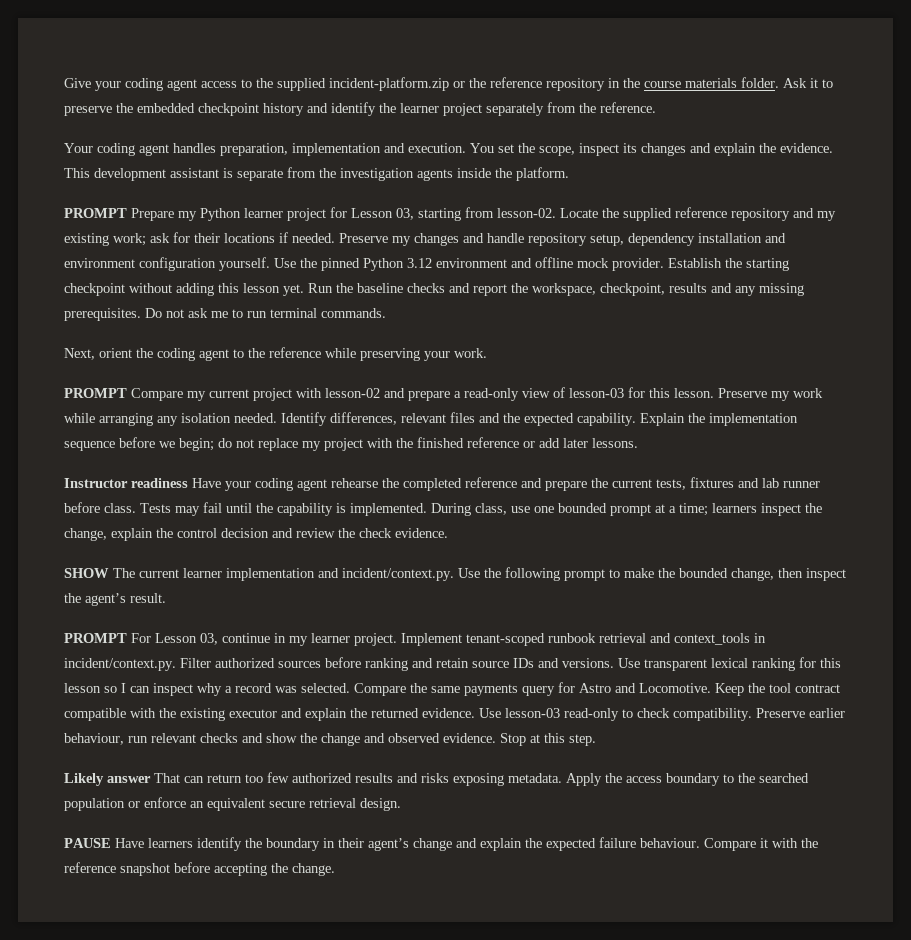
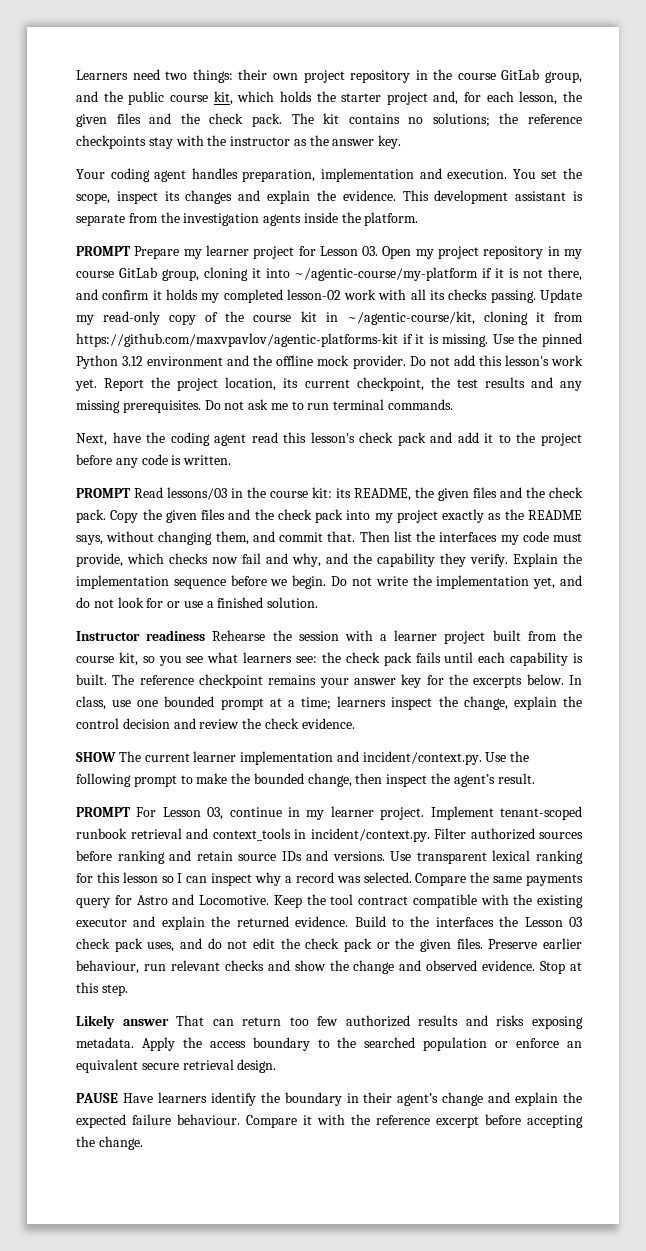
[64,77,833,91] [64,102,656,116] Give your coding agent access to the supplied incident-platform.zip or the reference repository in the course materials folder. Ask it to preserve the embedded checkpoint history and identify the learner project separately from the reference. -> [76,69,582,83] [76,91,583,105] [76,113,582,127] [76,135,402,149] Learners need two things: their own project repository in the course GitLab group, and the public course kit, which holds the starter project and, for each lesson, the given files and the check pack. The kit contains no solutions; the reference checkpoints stay with the instructor as the answer key.
[200,208,241,221] Python -> (202, 254) none
[396,207,836,221] [64,232,786,246] [64,257,270,271] 03, starting from lesson-02. Locate the supplied reference repository and my existing work; ask for their locations if needed. Preserve my changes and handle repository setup, dependency installation and environment configuration yourself. -> [362,246,583,259] [76,267,582,281] [76,289,583,303] [76,311,583,325] [76,333,489,347] 03. Open my project repository in my course GitLab group, cloning it into ~/agentic-course/my-platform if it is not there, and confirm it holds my completed lesson-02 work with all its checks passing. Update my read-only copy of the course kit in ~/agentic-course/kit, cloning it from https://github.com/maxvpavlov/agentic-platforms-kit if it is missing.
(532, 263) none -> [253,355,273,366] the
[668,258,789,271] [64,283,665,296] Establish the starting checkpoint without adding this lesson yet. Run the baseline checks and report the workspace, checkpoint, -> [409,355,584,366] [75,377,478,391] Do not add this lesson's work yet. Report the project location, its current checkpoint, the test
[99,348,132,358] orient -> [112,432,141,443] have
[233,347,487,361] [64,387,823,401] [64,412,636,426] to the reference while preserving your work. // PROMPT Compare my current project with lesson-02 and prepare a read-only view of lesson-03 for this lesson. Preserve my work while arranging any isolation needed. Identify differences, relevant files and the expected capability. -> [251,432,582,446] [76,454,232,468] [76,487,583,501] [76,509,582,523] [76,531,582,545] [76,553,508,567] read this lesson's check pack and add it to the project before any code is written. // PROMPT Read lessons/03 in the course kit: its README, the given files and the check pack. Copy the given files and the check pack into my project exactly as the README says, without changing them, and commit that. Then list the interfaces my code must provide, which checks now fail and why, and the capability they verify.
[179,437,638,451] [64,477,820,491] [64,502,471,516] begin; do not replace my project with the finished reference or add later lessons. // Instructor readiness Have your coding agent rehearse the completed reference and prepare the current tests, fixtures and lab runner before class. Tests may fail until the capability is implemented. During -> [292,575,582,589] [76,597,319,608] [76,630,582,644] [76,652,583,666] [76,674,582,688] begin. Do not write the implementation yet, and do not look for or use a finished solution. // Instructor readiness Rehearse the session with a learner project built from the course kit, so you see what learners see: the check pack fails until each capability is built. The reference checkpoint remains your answer key for the excerpts below. In
[479,708,752,721] Use lesson-03 read-only to check compatibility. -> [354,916,582,927] [76,938,483,952] Build to the interfaces the Lesson 03 check pack uses, and do not edit the check pack or the given files.
[120,863,170,876] snapshot -> [436,1116,479,1128] excerpt

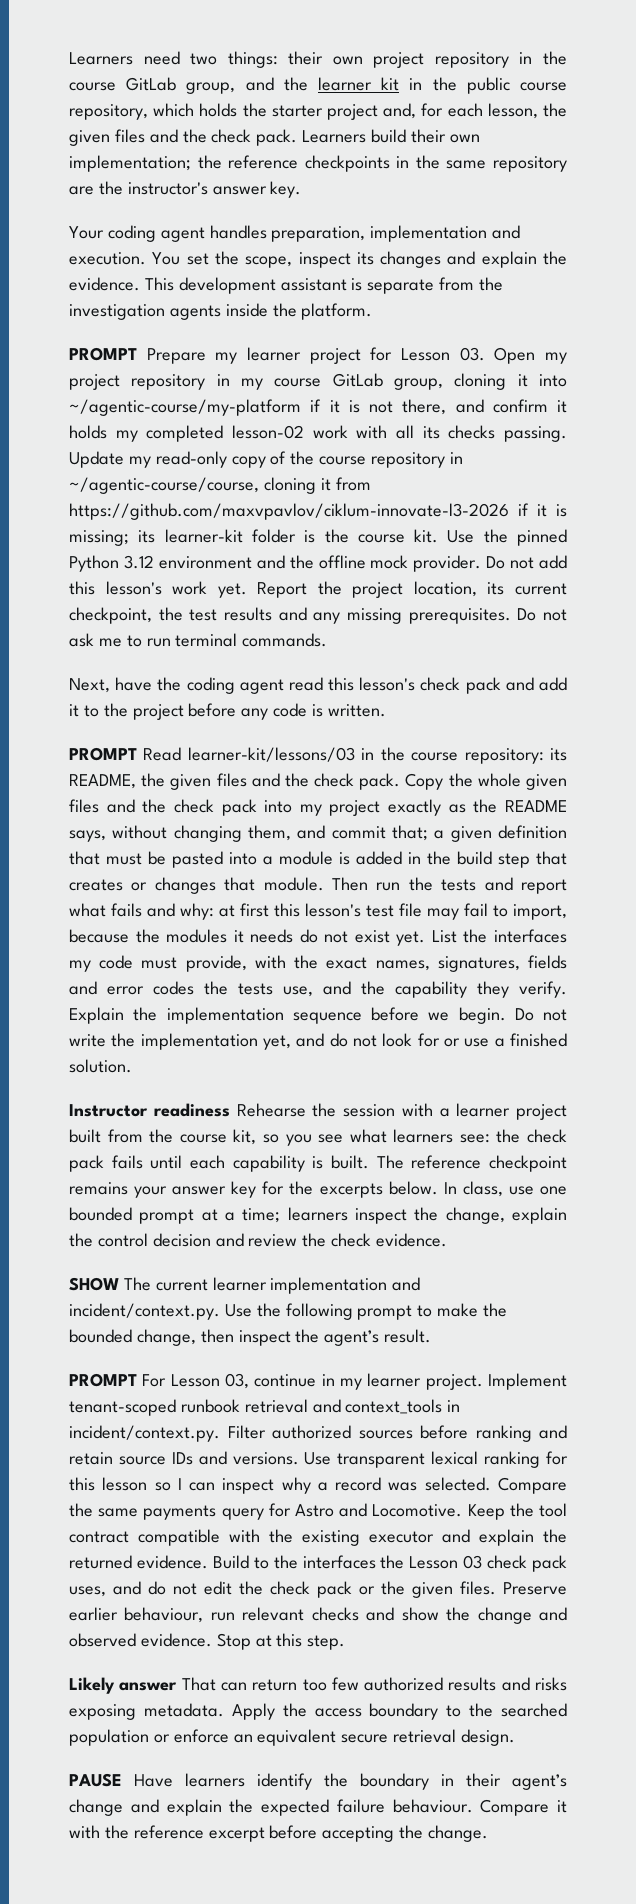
(123, 96) none -> [318,77,457,91] learner kit in the
[213,91,233,105] kit, -> [69,104,148,120] repository,
[291,113,582,127] [76,135,329,149] The kit contains no solutions; the reference checkpoints stay with the instructor as the -> [302,129,480,143] [69,155,567,172] [69,181,208,195] Learners build their own implementation; the reference checkpoints in the same repository are the instructor's
[300,311,475,325] kit in ~/agentic-course/kit, -> [371,452,463,468] [69,477,259,494] repository in ~/agentic-course/course,
[76,333,489,347] https://github.com/maxvpavlov/agentic-platforms-kit if it is missing. -> [69,503,567,520] [69,529,439,546] https://github.com/maxvpavlov/ciklum-innovate-l3-2026 if it is missing; its learner-kit folder is the course kit.
[167,487,332,500] lessons/03 in the course kit: -> [187,747,544,764] learner-kit/lessons/03 in the course repository:
(162, 514) none -> [477,773,521,787] whole
[327,531,412,542] that. Then list -> [392,825,567,842] [69,851,567,868] [69,877,567,894] [69,903,567,920] [69,929,457,946] that; a given definition that must be pasted into a module is added in the build step that creates or changes that module. Then run the tests and report what fails and why: at first this lesson's test file may fail to import, because the modules it needs do not exist yet. List
[127,553,321,567] which checks now fail and why, -> [254,955,567,972] [69,981,313,997] with the exact names, signatures, fields and error codes the tests use,

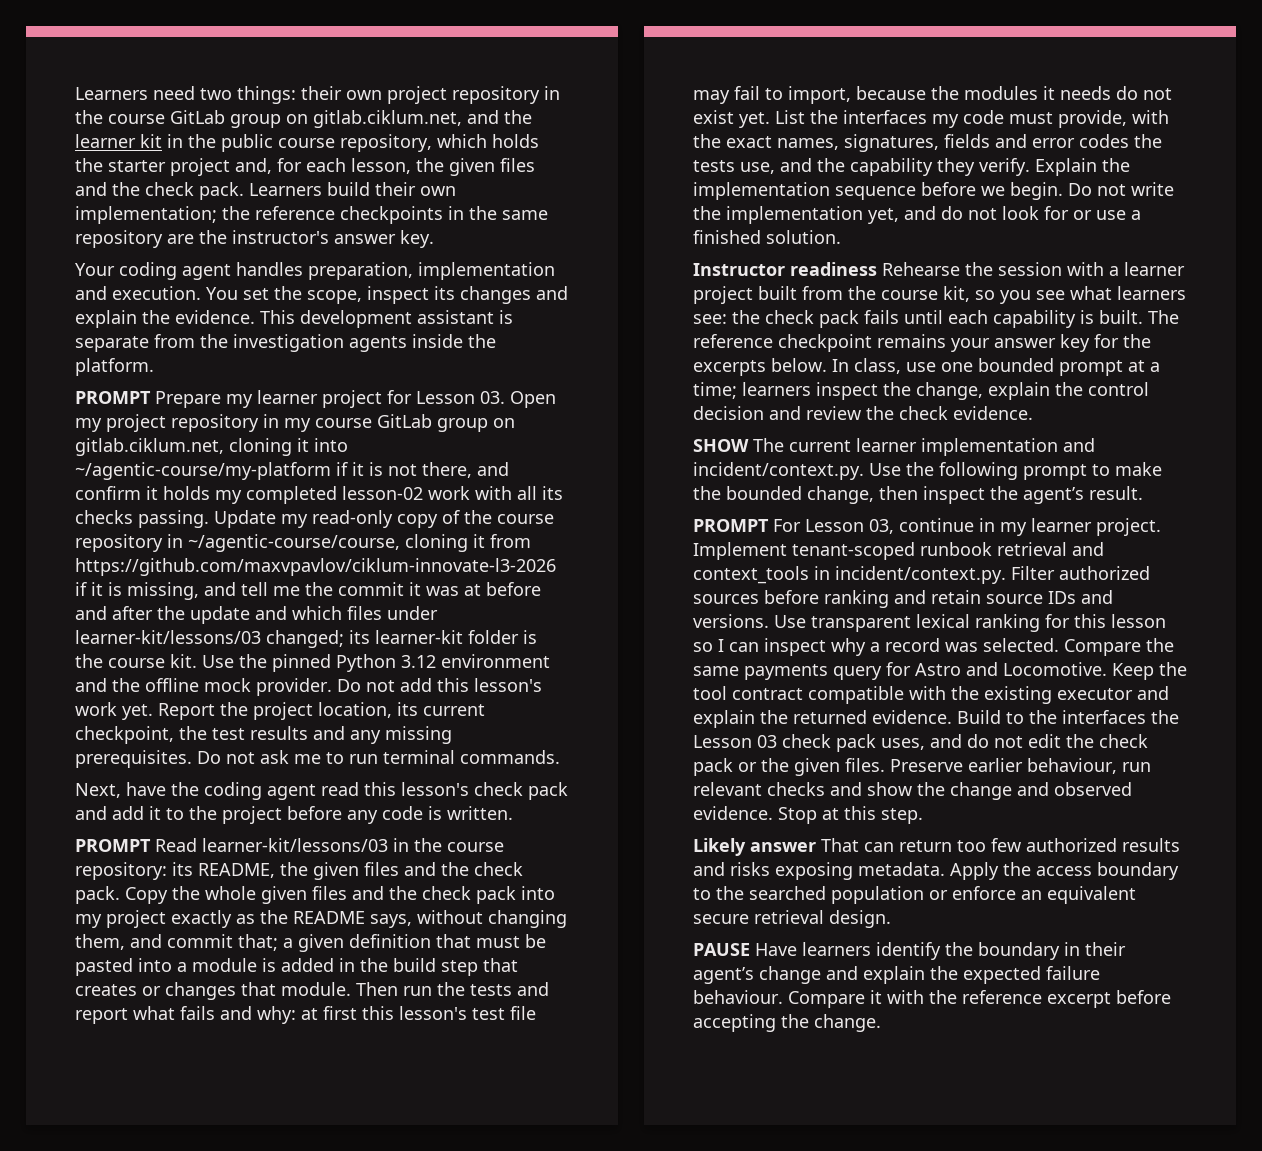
[186,82,236,94] group, -> [230,110,462,128] group on gitlab.ciklum.net,
[394,378,443,390] group, -> [437,418,515,432] [75,438,224,456] group on gitlab.ciklum.net,
[69,530,129,546] missing; -> [127,582,541,600] [75,606,438,624] [75,630,344,648] missing, and tell me the commit it was at before and after the update and which files under learner-kit/lessons/03 changed;

